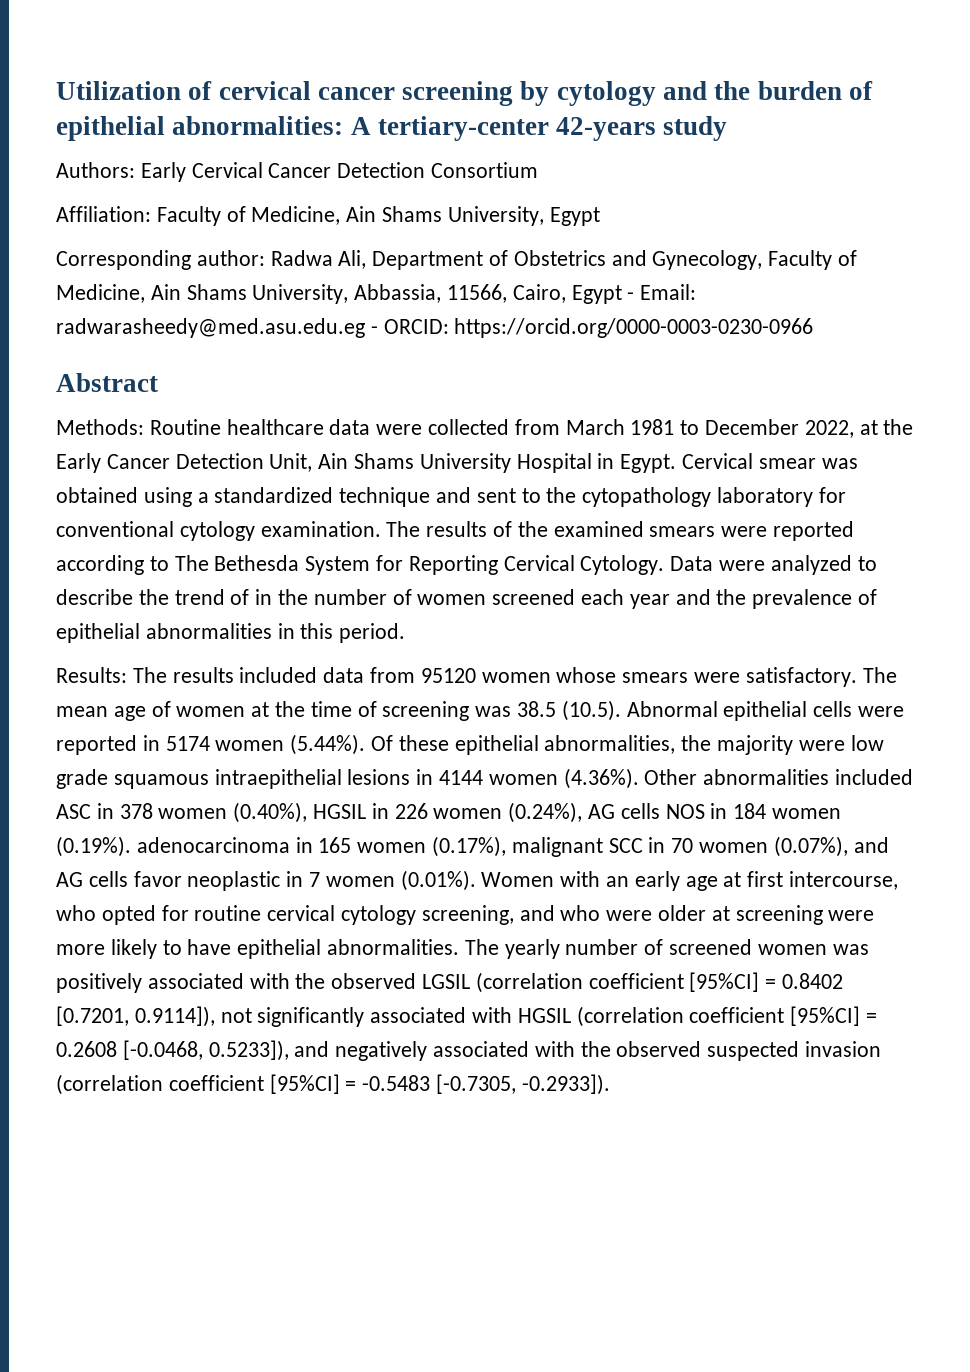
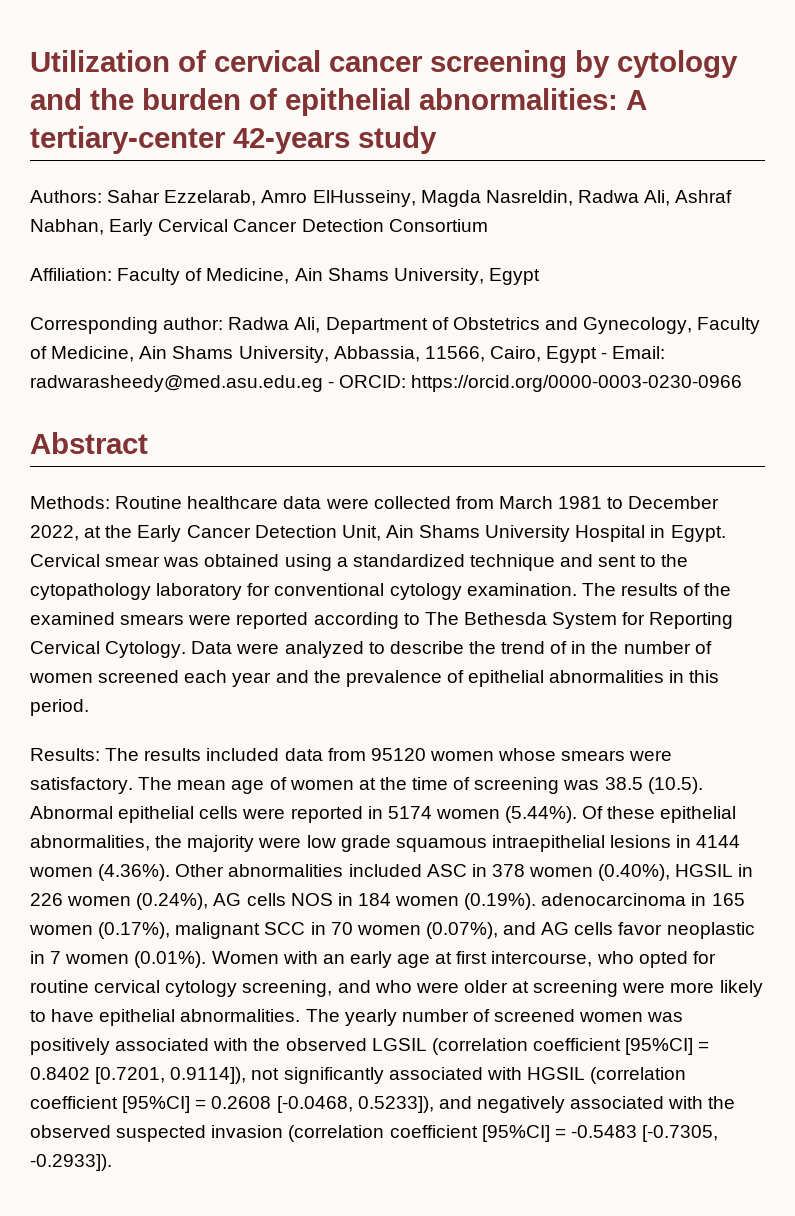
(135, 170) none -> [107,190,733,207] [30,219,104,235] Sahar Ezzelarab, Amro ElHusseiny, Magda Nasreldin, Radwa Ali, Ashraf Nabhan,

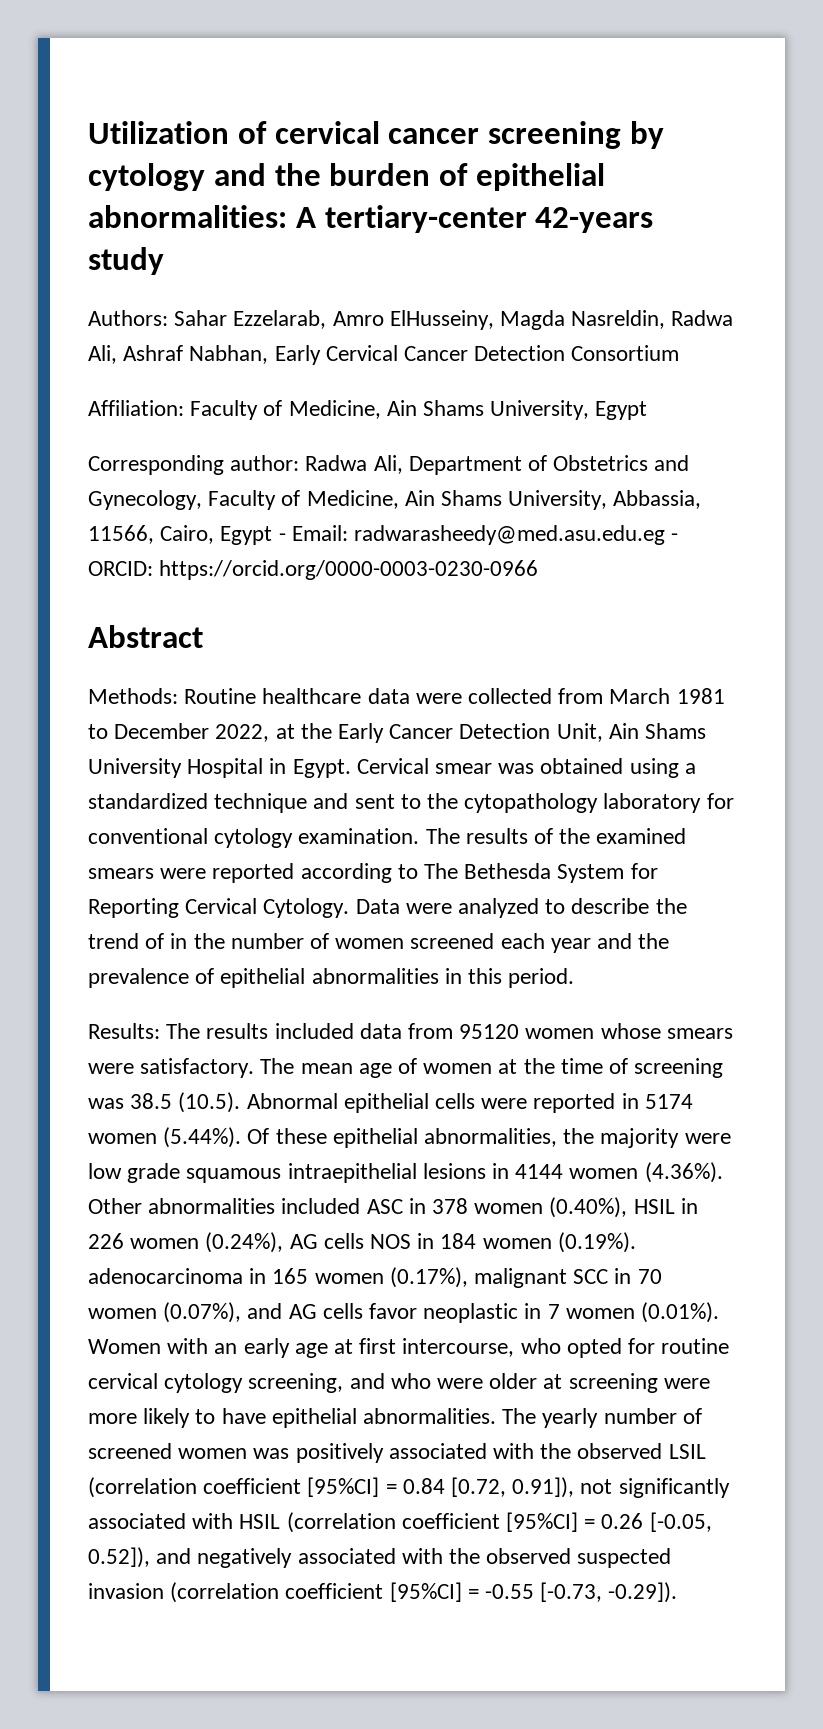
[675,864,734,877] HGSIL -> [633,1199,675,1214] HSIL
[371,1038,710,1055] [30,1067,247,1084] LGSIL (correlation coefficient [95%CI] = 0.8402 [0.7201, 0.9114]), -> [668,1444,706,1459] [88,1477,575,1498] LSIL (correlation coefficient [95%CI] = 0.84 [0.72, 0.91]),
[526,1067,687,1084] [30,1096,434,1113] HGSIL (correlation coefficient [95%CI] = 0.2608 [-0.0468, 0.5233]), -> [239,1512,712,1533] [88,1547,150,1568] HSIL (correlation coefficient [95%CI] = 0.26 [-0.05, 0.52]),
[570,1125,719,1142] [30,1154,112,1171] -0.5483 [-0.7305, -0.2933]). -> [485,1582,678,1603] -0.55 [-0.73, -0.29]).

